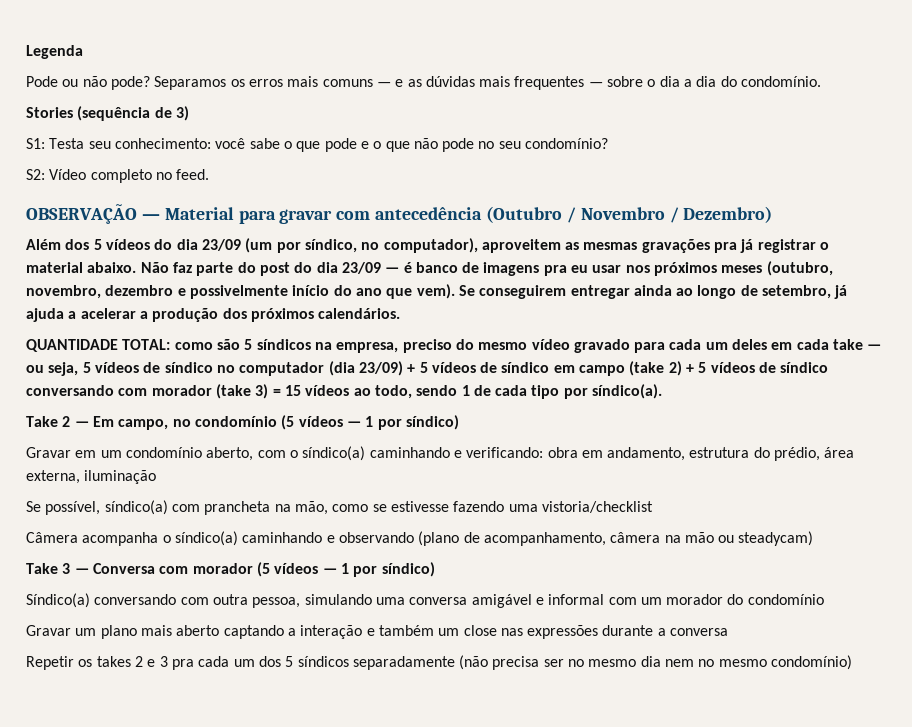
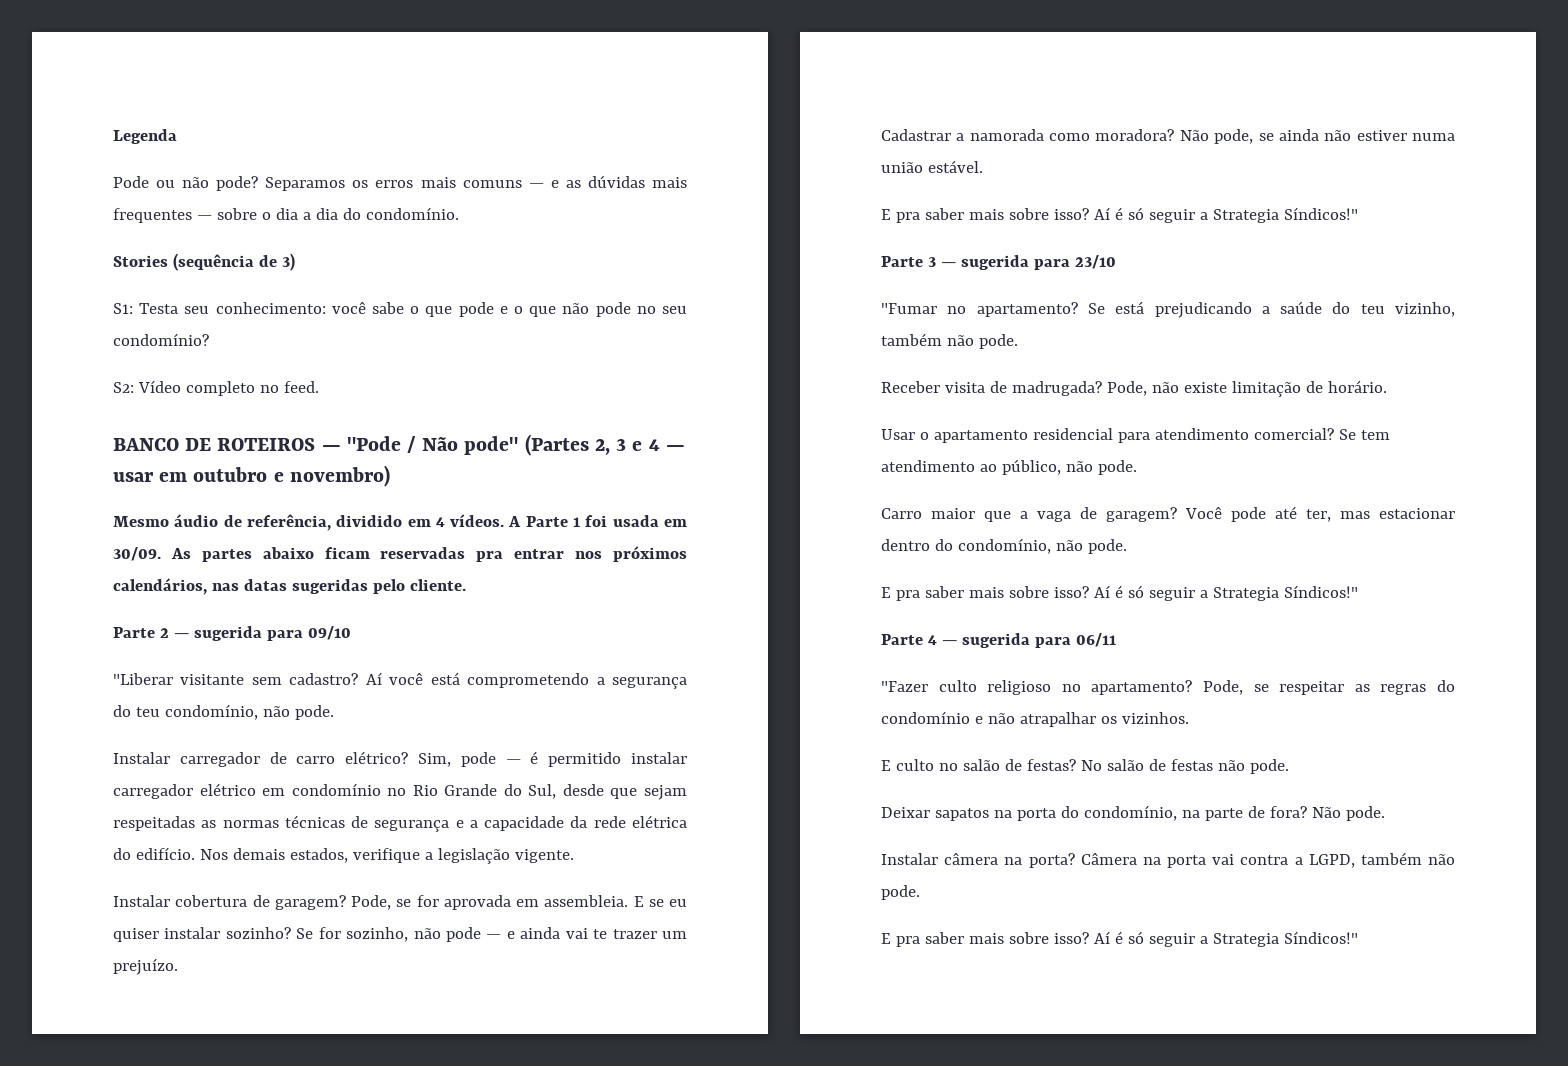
[26,204,773,224] [26,238,830,253] [26,261,833,276] [26,284,848,299] [26,308,401,322] [26,339,882,353] [26,361,829,376] [26,384,663,399] [26,415,459,430] [26,446,855,461] [26,470,157,484] [26,500,653,515] [26,531,814,546] [26,562,435,577] [26,593,824,608] [26,625,729,639] [26,655,853,670] OBSERVAÇÃO — Material para gravar com antecedência (Outubro / Novembro / Dezembro) // Além dos 5 vídeos do dia 23/09 (um por síndico, no computador), aproveitem as mesmas gravações pra já registrar o material abaixo. Não faz parte do post do dia 23/09 — é banco de imagens pra eu usar nos próximos meses (outubro, novembro, dezembro e possivelmente início do ano que vem). Se conseguirem entregar ainda ao longo de setembro, já ajuda a acelerar a produção dos próximos calendários. // QUANTIDADE TOTAL: como são 5 síndicos na empresa, preciso do mesmo vídeo gravado para cada um deles em cada take — ou seja, 5 vídeos de síndico no computador (dia 23/09) + 5 vídeos de síndico em campo (take 2) + 5 vídeos de síndico conversando com morador (take 3) = 15 vídeos ao todo, sendo 1 de cada tipo por síndico(a). // Take 2 — Em campo, no condomínio (5 vídeos — 1 por síndico) // Gravar em um condomínio aberto, com o síndico(a) caminhando e verificando: obra em andamento, estrutura do prédio, área externa, iluminação // Se possível, síndico(a) com prancheta na mão, como se estivesse fazendo uma vistoria/checklist // Câmera acompanha o síndico(a) caminhando e observando (plano de acompanhamento, câmera na mão ou steadycam) // Take 3 — Conversa com morador (5 vídeos — 1 por síndico) // Síndico(a) conversando com outra pessoa, simulando uma conversa amigável e informal com um morador do condomínio // Gravar um plano mais aberto captando a interação e também um close nas expressões durante a conversa // Repetir os takes 2 e 3 pra cada um dos 5 síndicos separadamente (não precisa ser no mesmo dia nem no mesmo condomínio) -> [113,434,685,456] [113,465,390,487] [113,514,687,531] [113,546,688,562] [113,578,466,595] [113,626,351,641] [113,672,687,689] [113,704,334,720] [113,751,687,767] [113,783,687,800] [113,815,687,832] [113,847,574,864] [113,895,687,910] [113,927,688,942] [113,958,178,975] [881,129,1455,144] [881,160,983,173] [881,207,1358,223] [881,255,1116,270] [881,301,1455,318] [881,333,1018,349] [881,380,1387,397] [881,428,1390,443] [881,459,1137,475] [881,506,1455,522] [881,538,1127,554] [881,585,1358,601] [881,633,1116,648] [881,680,1455,695] [881,711,1189,727] [881,759,1289,774] [881,805,1385,821] [881,852,1455,868] [881,885,920,900] [881,931,1358,947] BANCO DE ROTEIROS — "Pode / Não pode" (Partes 2, 3 e 4 — usar em outubro e novembro) // Mesmo áudio de referência, dividido em 4 vídeos. A Parte 1 foi usada em 30/09. As partes abaixo ficam reservadas pra entrar nos próximos calendários, nas datas sugeridas pelo cliente. // Parte 2 — sugerida para 09/10 // "Liberar visitante sem cadastro? Aí você está comprometendo a segurança do teu condomínio, não pode. // Instalar carregador de carro elétrico? Sim, pode — é permitido instalar carregador elétrico em condomínio no Rio Grande do Sul, desde que sejam respeitadas as normas técnicas de segurança e a capacidade da rede elétrica do edifício. Nos demais estados, verifique a legislação vigente. // Instalar cobertura de garagem? Pode, se for aprovada em assembleia. E se eu quiser instalar sozinho? Se for sozinho, não pode — e ainda vai te trazer um prejuízo. // Cadastrar a namorada como moradora? Não pode, se ainda não estiver numa união estável. // E pra saber mais sobre isso? Aí é só seguir a Strategia Síndicos!" // Parte 3 — sugerida para 23/10 // "Fumar no apartamento? Se está prejudicando a saúde do teu vizinho, também não pode. // Receber visita de madrugada? Pode, não existe limitação de horário. // Usar o apartamento residencial para atendimento comercial? Se tem atendimento ao público, não pode. // Carro maior que a vaga de garagem? Você pode até ter, mas estacionar dentro do condomínio, não pode. // E pra saber mais sobre isso? Aí é só seguir a Strategia Síndicos!" // Parte 4 — sugerida para 06/11 // "Fazer culto religioso no apartamento? Pode, se respeitar as regras do condomínio e não atrapalhar os vizinhos. // E culto no salão de festas? No salão de festas não pode. // Deixar sapatos na porta do condomínio, na parte de fora? Não pode. // Instalar câmera na porta? Câmera na porta vai contra a LGPD, também não pode. // E pra saber mais sobre isso? Aí é só seguir a Strategia Síndicos!"

